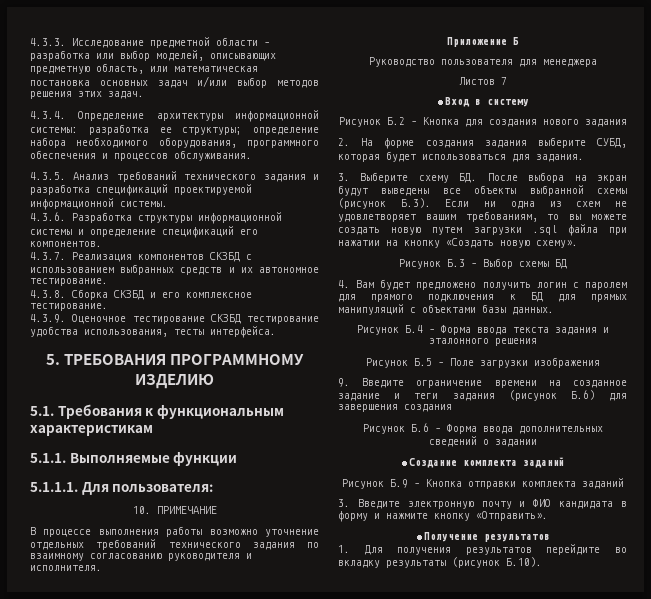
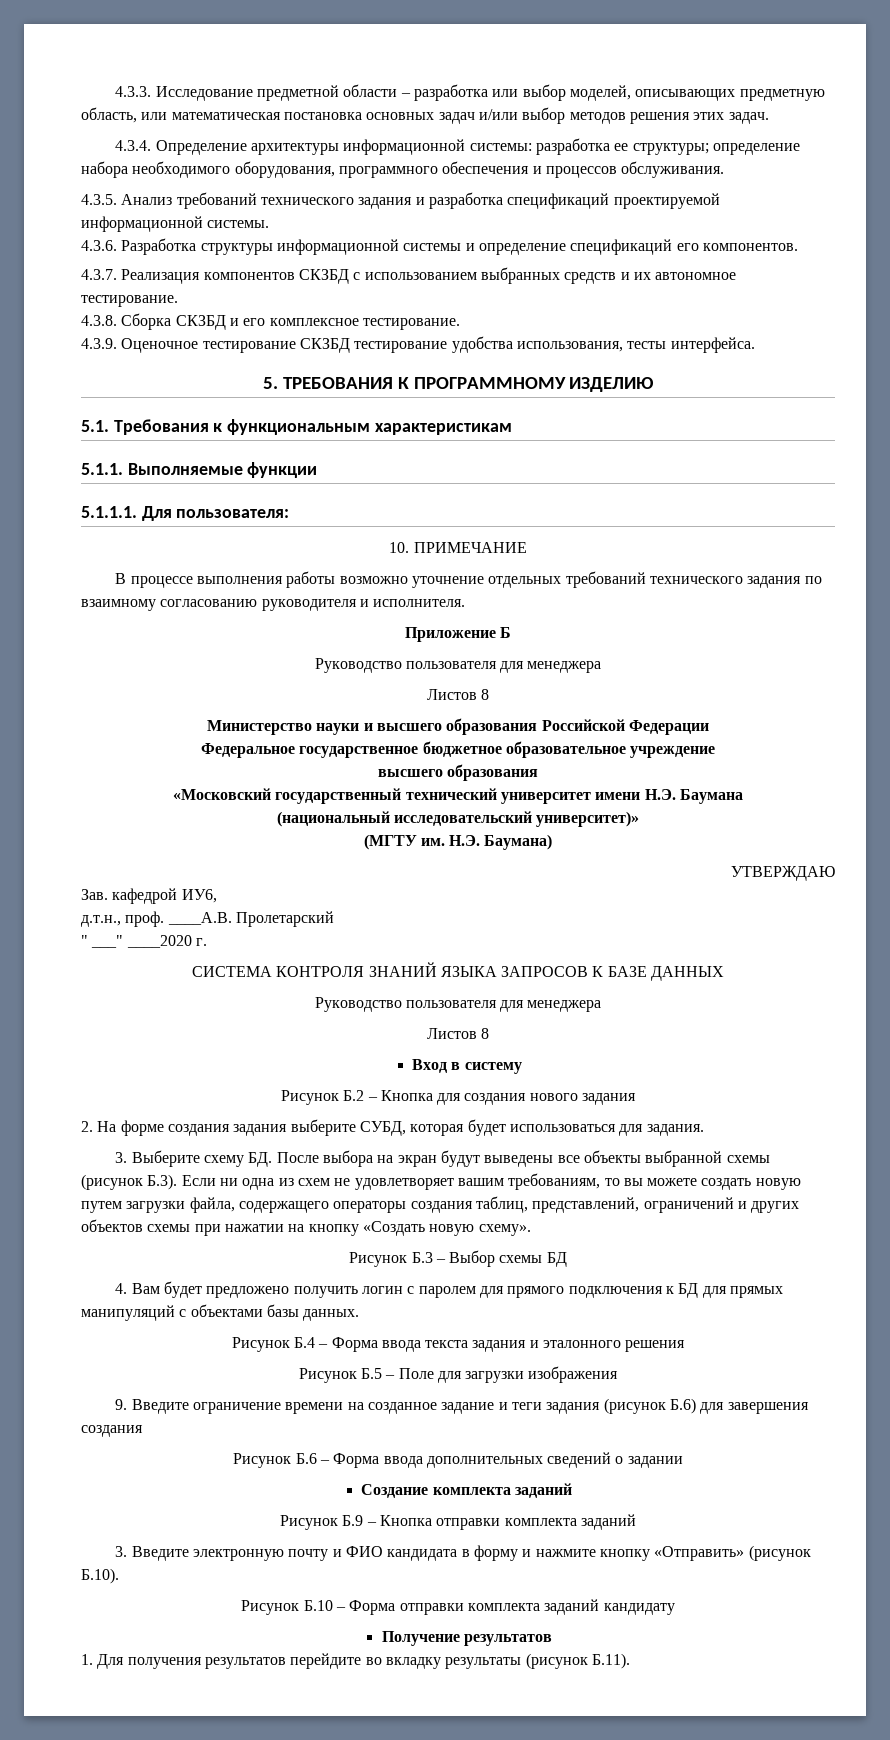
(166, 359) none -> [397,377,409,389] К
[500,77,507,85] 7 -> [481,689,490,700] [207,718,709,735] [200,741,716,758] [377,764,539,781] [173,788,743,804] [276,811,640,827] [363,834,553,850] [731,866,835,881] [81,888,217,904] [81,911,334,927] [81,935,207,948] [191,962,725,981] [314,997,602,1012] [426,1028,490,1039] 8 // Министерство науки и высшего образования Российской Федерации // Федеральное государственное бюджетное образовательное учреждение // высшего образования // «Московский государственный технический университет имени Н.Э. Баумана // (национальный исследовательский университет)» // (МГТУ им. Н.Э. Баумана) // УТВЕРЖДАЮ // Зав. кафедрой ИУ6, // д.т.н., проф. ____А.В. Пролетарский // " ___" ____2020 г. // СИСТЕМА КОНТРОЛЯ ЗНАНИЙ ЯЗЫКА ЗАПРОСОВ К БАЗЕ ДАННЫХ // Руководство пользователя для менеджера // Листов 8
[532,224,598,236] .sql файла -> [189,1196,800,1213] [81,1219,191,1232] файла, содержащего операторы создания таблиц, представлений, ограничений и других объектов схемы
(474, 362) none -> [437,1371,462,1383] для
[476,511,548,521] «Отправить». -> [654,1545,811,1561] [81,1568,119,1584] [241,1599,675,1615] «Отправить» (рисунок Б.10). // Рисунок Б.10 – Форма отправки комплекта заданий кандидату
[506,557,542,567] Б.10). -> [591,1653,630,1669] Б.11).

